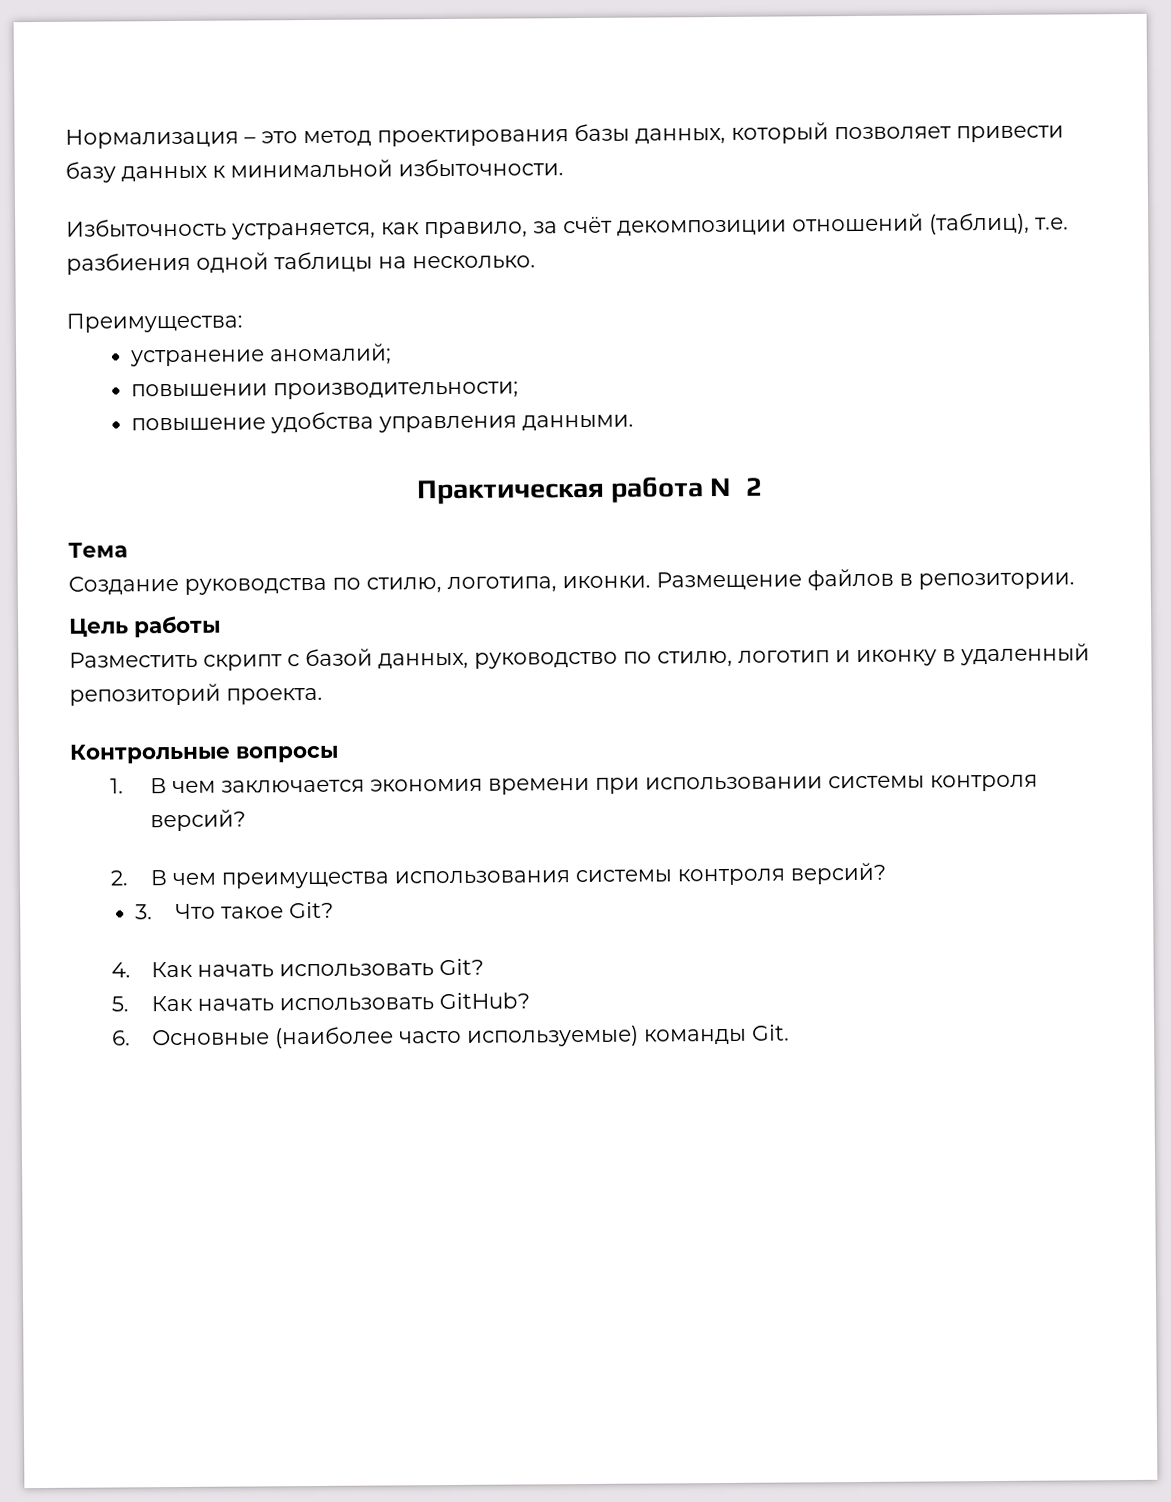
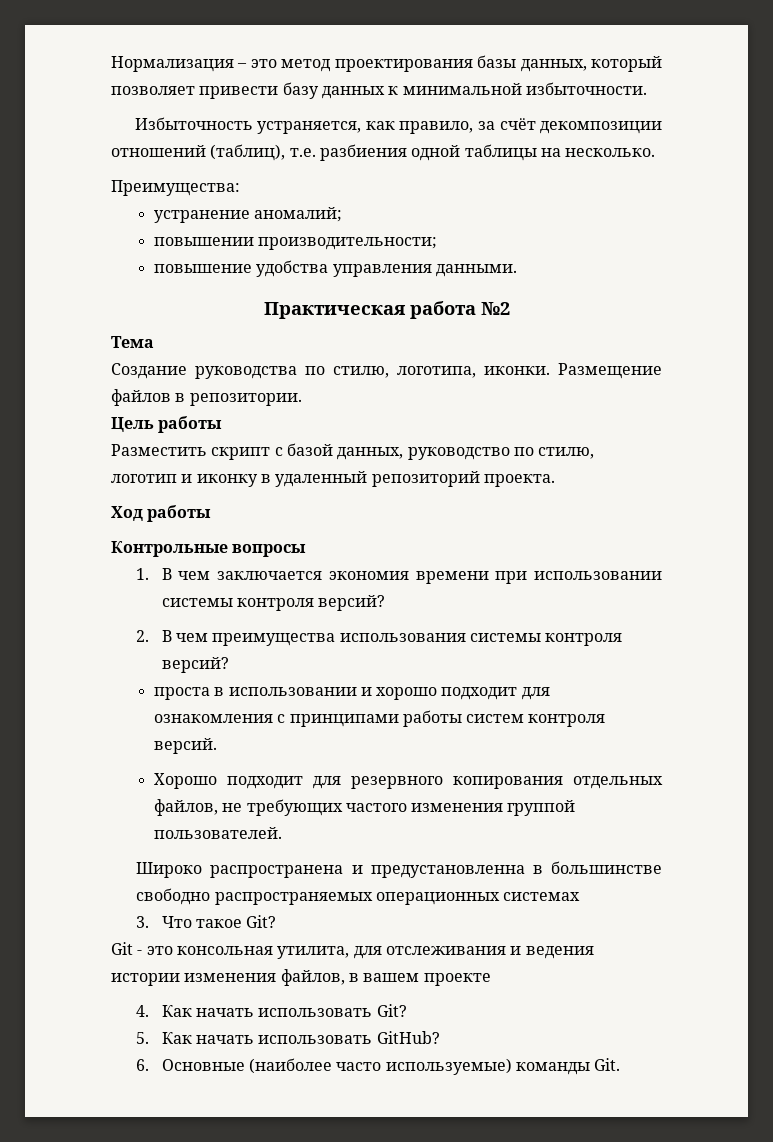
(323, 696) none -> [111,505,212,522] // Ход работы
[134,901,335,920] 3. Что такое Git? -> [153,687,550,700] [153,710,606,727] [153,738,217,754] [153,773,663,789] [153,799,576,816] [153,827,282,839] [136,861,663,878] [136,888,581,905] [136,915,277,928] [111,942,594,959] [111,969,491,986] проста в использовании и хорошо подходит для ознакомления с принципами работы систем контроля версий. // Хорошо подходит для резервного копирования отдельных файлов, не требующих частого изменения группой пользователей. // Широко распространена и предустановленна в большинстве свободно распространяемых операционных системах // 3. Что такое Git? // Git - это консольная утилита, для отслеживания и ведения истории изменения файлов, в вашем проекте

